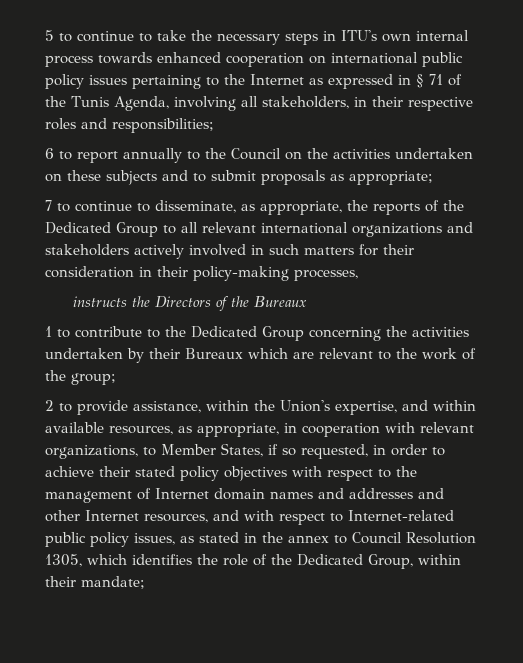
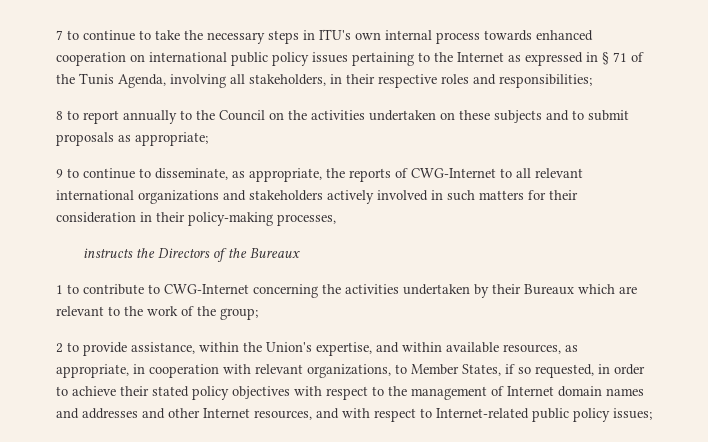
[45,30,54,41] 5 -> [56,30,63,40] 7
[45,148,54,159] 6 -> [56,111,63,120] 8
[45,200,52,211] 7 -> [56,169,63,178] 9
[443,200,464,211] [45,222,158,237] the Dedicated Group -> [411,168,496,178] CWG-Internet
[165,326,304,341] the Dedicated Group -> [164,284,249,294] CWG-Internet
[134,532,476,545] [45,554,461,569] [45,576,145,589] issues, as stated in the annex to Council Resolution 1305, which identifies the role of the Dedicated Group, within their mandate; -> [613,408,652,420] issues;

